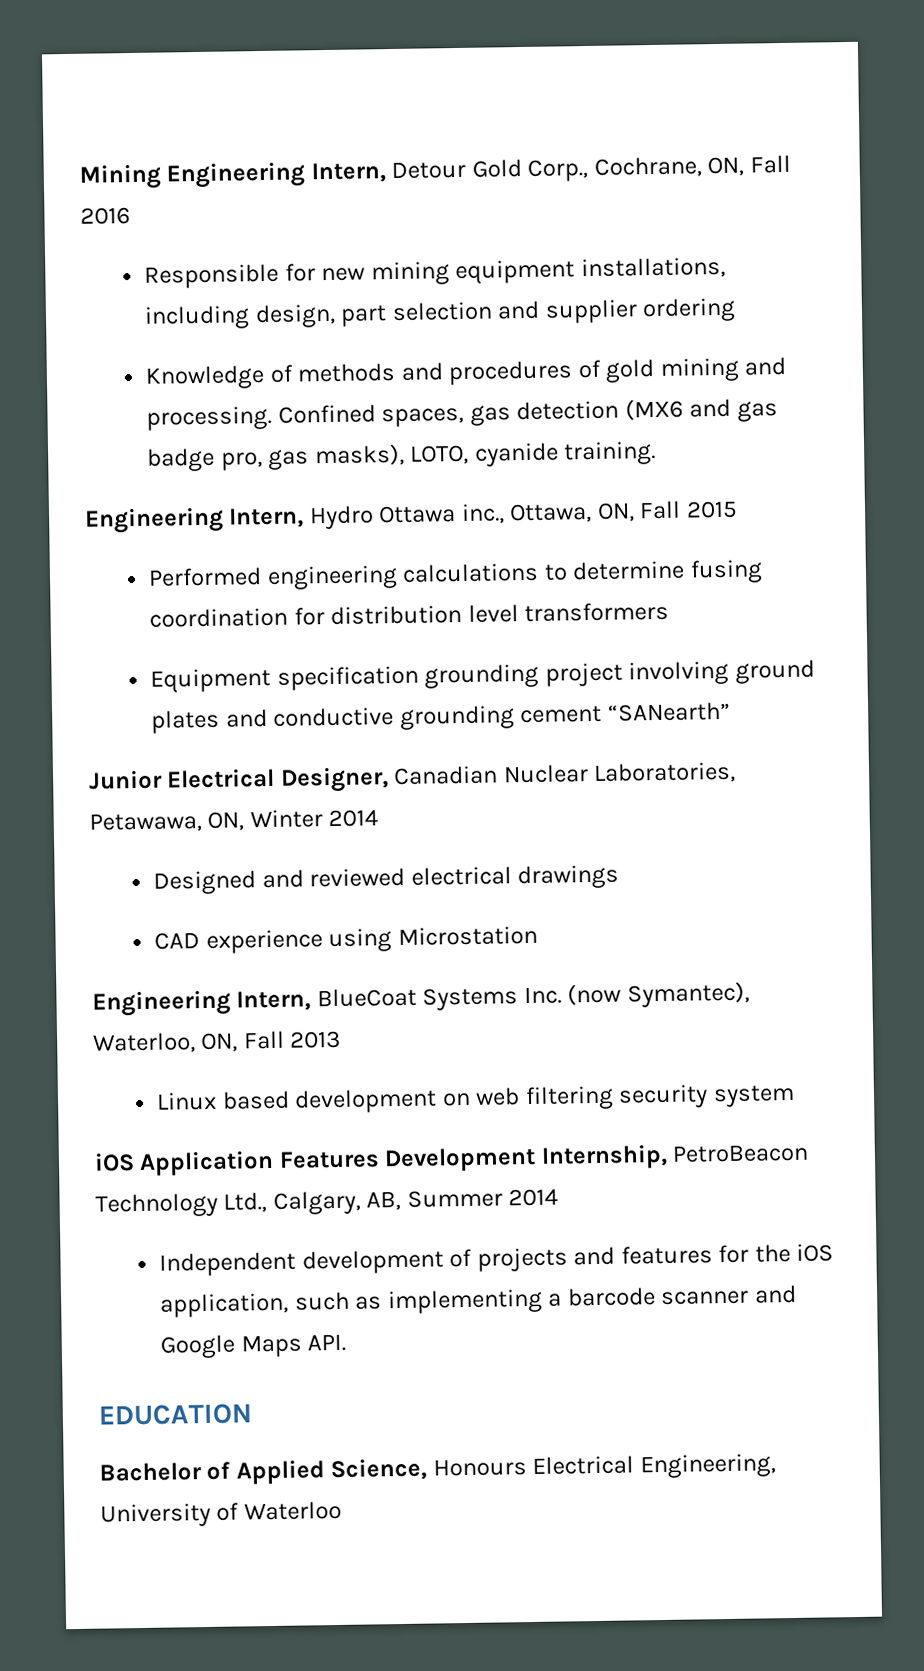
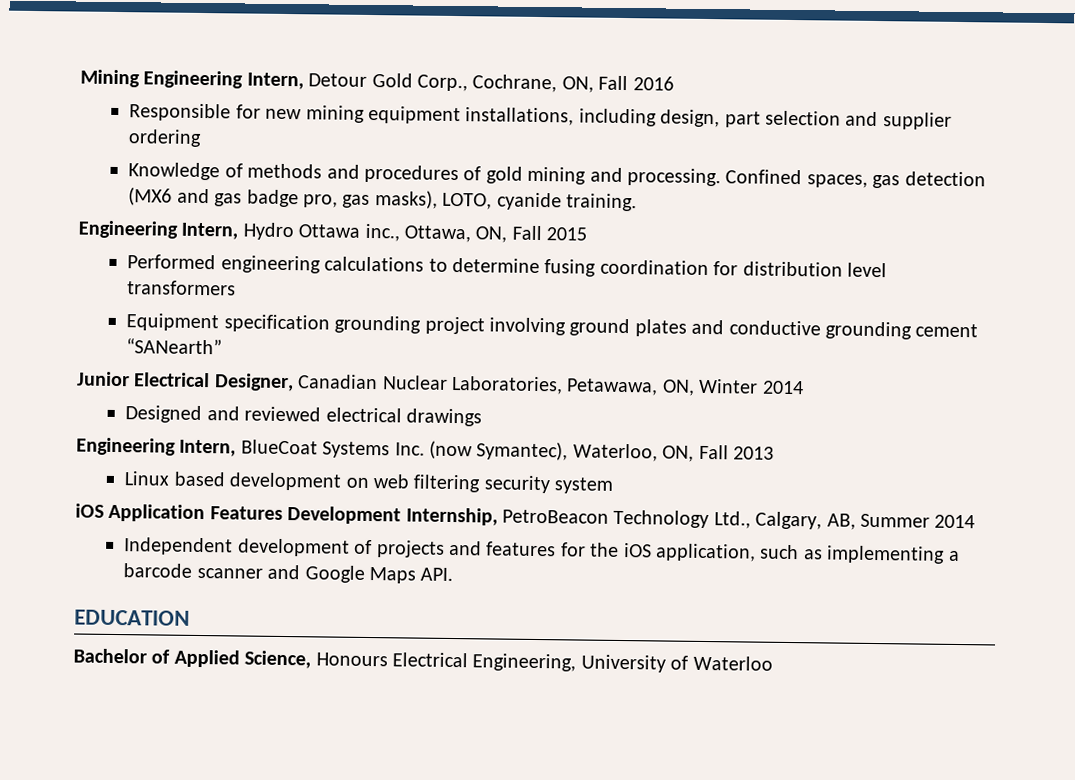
[154,925,538,954] // CAD experience using Microstation -> (482, 417) none

